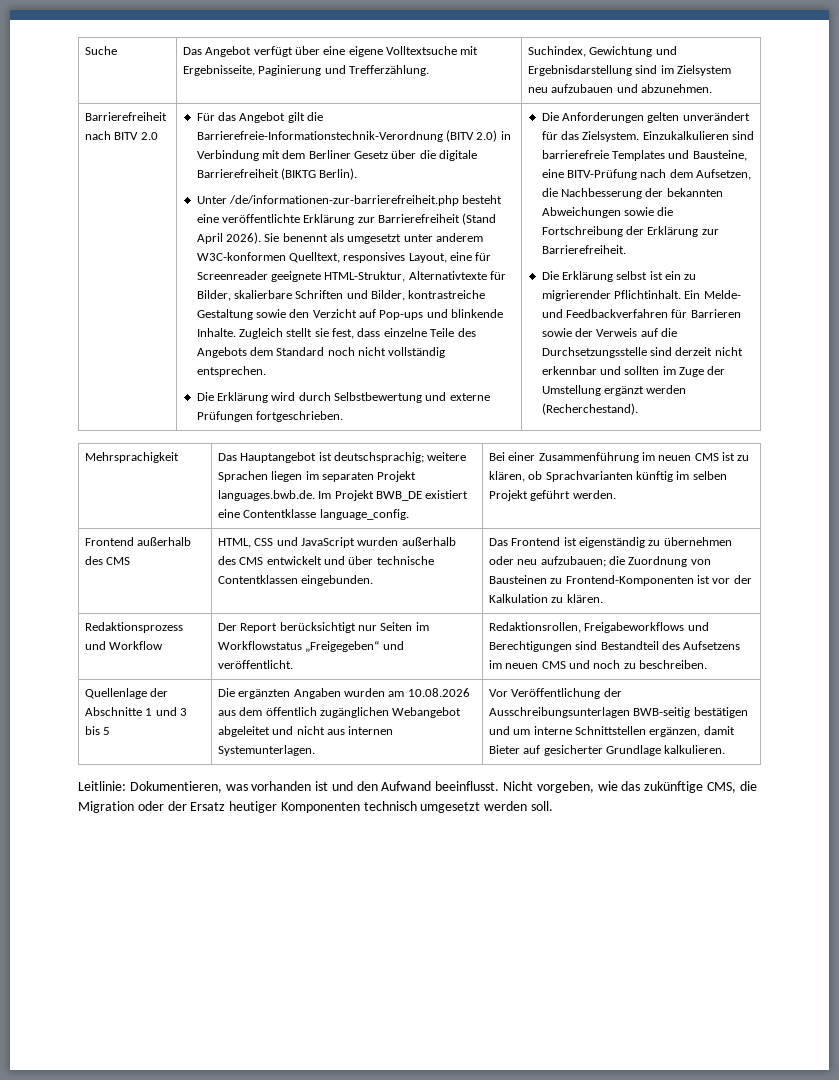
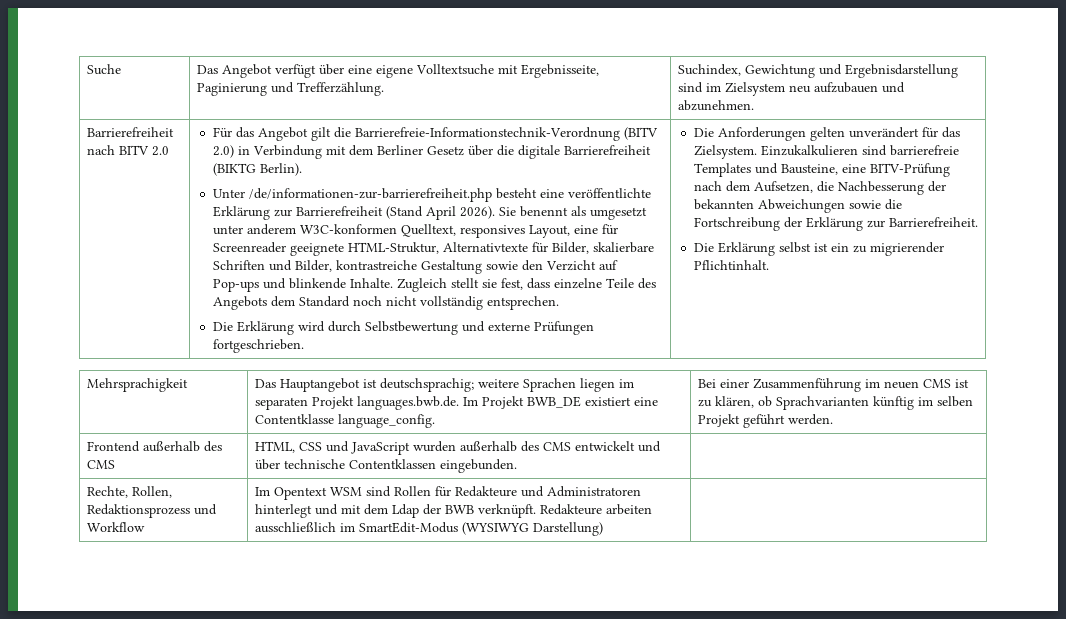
[684,290,741,299] [541,309,741,318] [541,328,678,337] [541,347,743,358] [541,366,726,377] [541,385,687,396] [541,403,638,415] Ein Melde- und Feedbackverfahren für Barrieren sowie der Verweis auf die Durchsetzungsstelle sind derzeit nicht erkennbar und sollten im Zuge der Umstellung ergänzt werden (Recherchestand). -> (769, 265) none
[488,537,732,548] [488,556,711,567] [488,575,752,586] [488,594,603,603] [84,622,183,633] [84,641,164,650] [217,622,429,633] [217,641,404,652] [217,660,293,669] [488,622,709,633] [488,641,741,652] [488,660,708,669] [84,688,169,699] [84,707,187,716] [84,726,111,735] [217,688,470,699] [217,707,462,718] [217,726,394,737] [217,745,315,756] [488,688,622,699] [488,707,748,718] [488,726,735,737] [488,745,726,756] [78,781,757,793] [78,801,554,813] Das Frontend ist eigenständig zu übernehmen oder neu aufzubauen; die Zuordnung von Bausteinen zu Frontend-Komponenten ist vor der Kalkulation zu klären. // Redaktionsprozess und Workflow | Der Report berücksichtigt nur Seiten im Workflowstatus „Freigegeben“ und veröffentlicht. | Redaktionsrollen, Freigabeworkflows und Berechtigungen sind Bestandteil des Aufsetzens im neuen CMS und noch zu beschreiben. // Quellenlage der Abschnitte 1 und 3 bis 5 | Die ergänzten Angaben wurden am 10.08.2026 aus dem öffentlich zugänglichen Webangebot abgeleitet und nicht aus internen Systemunterlagen. | Vor Veröffentlichung der Ausschreibungsunterlagen BWB-seitig bestätigen und um interne Schnittstellen ergänzen, damit Bieter auf gesicherter Grundlage kalkulieren. // Leitlinie: Dokumentieren, was vorhanden ist und den Aufwand beeinflusst. Nicht vorgeben, wie das zukünftige CMS, die Migration oder der Ersatz heutiger Komponenten technisch umgesetzt werden soll. -> [87,486,173,498] [87,504,218,518] [87,522,146,532] [255,486,642,500] [255,504,653,518] [255,522,604,536] // Rechte, Rollen, Redaktionsprozess und Workflow | Im Opentext WSM sind Rollen für Redakteure und Administratoren hinterlegt und mit dem Ldap der BWB verknüpft. Redakteure arbeiten ausschließlich im SmartEdit-Modus (WYSIWYG Darstellung) |

